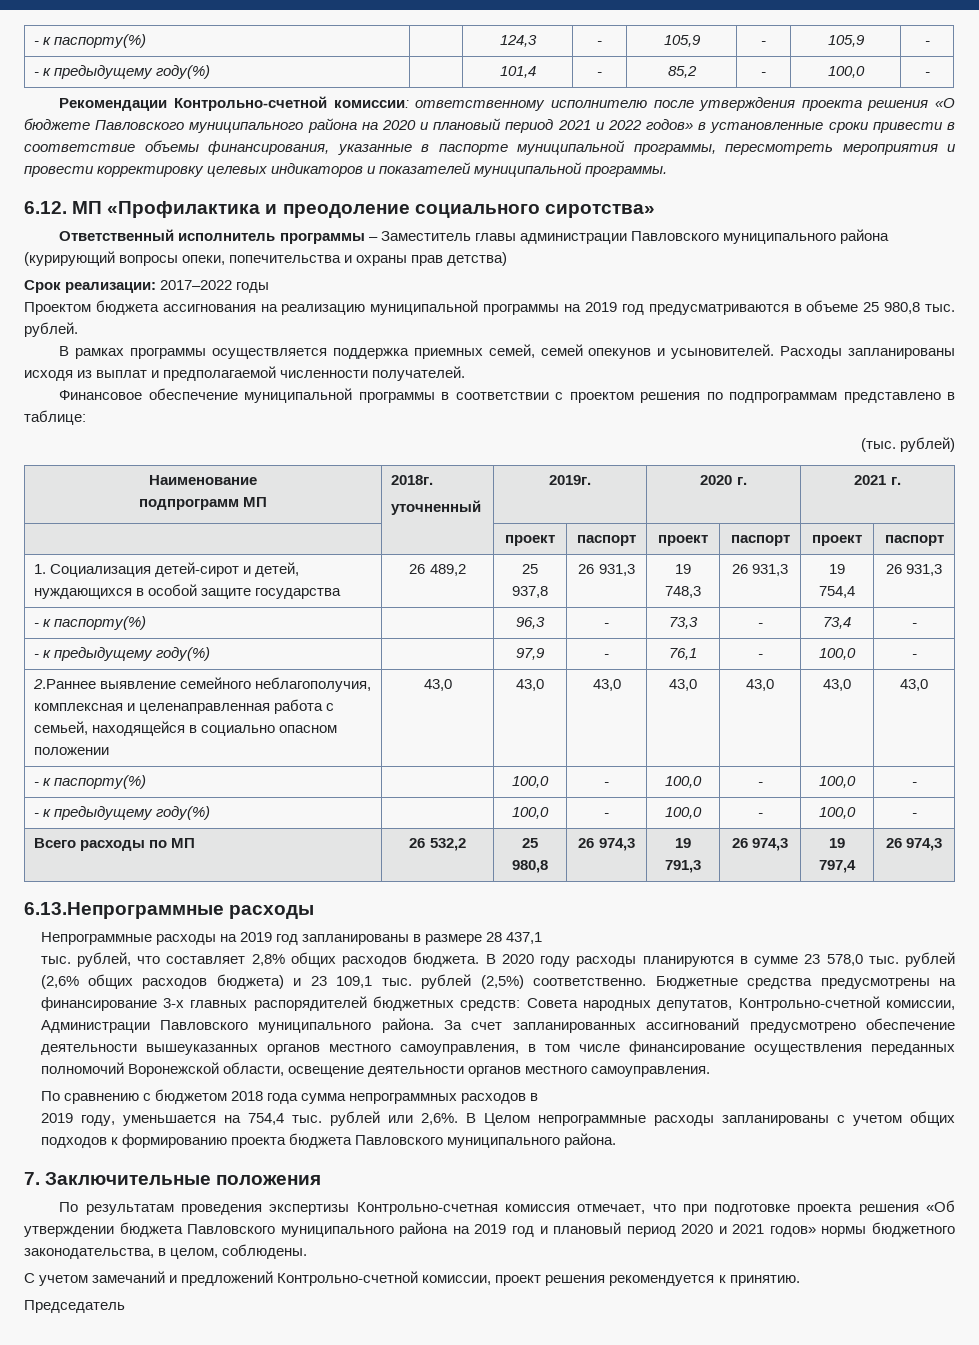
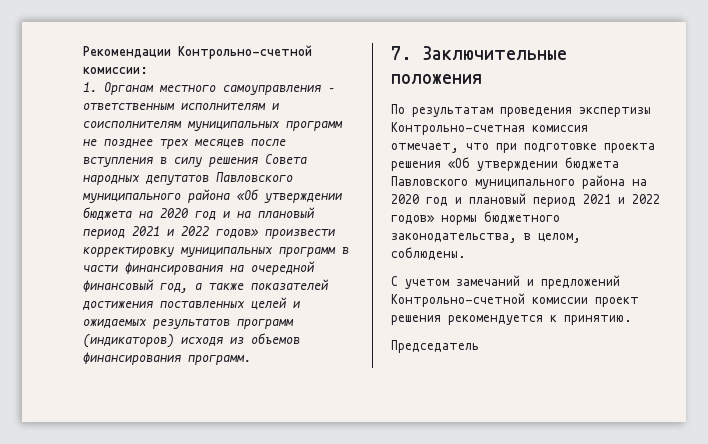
[34,34,147,48] [499,35,537,47] [597,41,602,45] [663,35,701,47] [761,41,766,45] [827,35,865,47] [924,41,930,45] [34,65,211,79] [499,66,536,78] [597,72,602,76] [667,66,697,78] [761,72,766,76] [827,66,865,78] [924,72,930,76] [59,96,956,111] [24,118,955,133] [24,140,956,155] [24,162,668,177] [24,201,655,218] [59,229,889,244] [24,251,508,266] [24,280,270,293] [24,300,956,315] [24,322,78,337] [59,344,955,359] [24,366,466,381] [59,388,956,403] [24,410,86,425] [860,437,955,452] [149,475,257,485] [138,497,268,510] [391,475,434,485] [391,500,482,515] [549,475,591,485] [700,475,747,485] [854,475,901,485] [505,535,555,546] [577,535,636,546] [658,535,708,546] [730,535,790,546] [812,535,862,546] [884,535,944,546] [34,562,300,577] [34,584,342,599] [409,564,466,576] [522,564,538,574] [512,586,548,598] [578,564,635,576] [675,564,691,574] [665,586,701,598] [731,564,789,576] [829,564,845,574] [819,586,855,598] [885,564,943,576] [34,616,147,630] [516,617,545,629] [604,623,609,627] [669,617,698,629] [757,623,763,627] [823,617,851,629] [911,623,917,627] [34,647,211,661] [516,648,545,660] [604,654,609,658] [669,648,697,660] [757,654,763,658] [819,648,856,660] [911,654,917,658] [33,677,372,692] [34,699,335,714] [34,721,338,736] [34,747,110,755] [423,679,452,691] [516,679,544,691] [592,679,621,691] [669,679,697,691] [746,679,774,691] [823,679,851,691] [900,679,928,691] [34,775,147,789] [512,776,549,788] [604,782,609,786] [665,776,702,788] [757,782,763,786] [819,776,856,788] [911,782,917,786] [34,806,211,820] [512,807,549,819] [604,813,609,817] [665,807,702,819] [757,813,763,817] [819,807,856,819] [911,813,917,817] [34,838,196,851] [409,838,466,851] [522,838,538,848] [512,860,548,873] [578,838,635,851] [675,838,691,848] [665,860,701,873] [731,838,789,851] [829,838,845,848] [819,860,856,873] [885,838,943,851] [24,902,315,919] [40,932,542,945] [40,952,955,967] [40,974,956,989] [40,996,956,1011] [40,1018,955,1033] [40,1041,955,1055] [40,1062,710,1077] [40,1089,538,1104] [40,1111,955,1126] [40,1133,616,1148] - к паспорту(%) | | 124,3 | - | 105,9 | - | 105,9 | - // - к предыдущему году(%) | | 101,4 | - | 85,2 | - | 100,0 | - // Рекомендации Контрольно-счетной комиссии: ответственному исполнителю после утверждения проекта решения «О бюджете Павловского муниципального района на 2020 и плановый период 2021 и 2022 годов» в установленные сроки привести в соответствие объемы финансирования, указанные в паспорте муниципальной программы, пересмотреть мероприятия и провести корректировку целевых индикаторов и показателей муниципальной программы. // 6.12. МП «Профилактика и преодоление социального сиротства» // Ответственный исполнитель программы – Заместитель главы администрации Павловского муниципального района (курирующий вопросы опеки, попечительства и охраны прав детства) // Срок реализации: 2017–2022 годы // Проектом бюджета ассигнования на реализацию муниципальной программы на 2019 год предусматриваются в объеме 25 980,8 тыс. рублей. // В рамках программы осуществляется поддержка приемных семей, семей опекунов и усыновителей. Расходы запланированы исходя из выплат и предполагаемой численности получателей. // Финансовое обеспечение муниципальной программы в соответствии с проектом решения по подпрограммам представлено в таблице: // (тыс. рублей) // Наименование // подпрограмм МП | 2018г. // уточненный | 2019г. | 2020 г. | 2021 г. // | | проект | паспорт | проект | паспорт | проект | паспорт // 1. Социализация детей-сирот и детей, нуждающихся в особой защите государства | 26 489,2 | 25 937,8 | 26 931,3 | 19 748,3 | 26 931,3 | 19 754,4 | 26 931,3 // - к паспорту(%) | | 96,3 | - | 73,3 | - | 73,4 | - // - к предыдущему году(%) | | 97,9 | - | 76,1 | - | 100,0 | - // 2.Раннее выявление семейного неблагополучия, комплексная и целенаправленная работа с семьей, находящейся в социально опасном положении | 43,0 | 43,0 | 43,0 | 43,0 | 43,0 | 43,0 | 43,0 // - к паспорту(%) | | 100,0 | - | 100,0 | - | 100,0 | - // - к предыдущему году(%) | | 100,0 | - | 100,0 | - | 100,0 | - // Всего расходы по МП | 26 532,2 | 25 980,8 | 26 974,3 | 19 791,3 | 26 974,3 | 19 797,4 | 26 974,3 // 6.13.Непрограммные расходы // Непрограммные расходы на 2019 год запланированы в размере 28 437,1 // тыс. рублей, что составляет 2,8% общих расходов бюджета. В 2020 году расходы планируются в сумме 23 578,0 тыс. рублей (2,6% общих расходов бюджета) и 23 109,1 тыс. рублей (2,5%) соответственно. Бюджетные средства предусмотрены на финансирование 3-х главных распорядителей бюджетных средств: Совета народных депутатов, Контрольно-счетной комиссии, Администрации Павловского муниципального района. За счет запланированных ассигнований предусмотрено обеспечение деятельности вышеуказанных органов местного самоуправления, в том числе финансирование осуществления переданных полномочий Воронежской области, освещение деятельности органов местного самоуправления. // По сравнению с бюджетом 2018 года сумма непрограммных расходов в // 2019 году, уменьшается на 754,4 тыс. рублей или 2,6%. В Целом непрограммные расходы запланированы с учетом общих подходов к формированию проекта бюджета Павловского муниципального района. -> [83,45,312,59] [83,67,148,74] [83,82,335,95] [83,103,279,111] [83,121,343,131] [83,139,286,149] [83,154,307,167] [83,172,293,185] [82,189,342,203] [83,207,315,220] [83,226,335,239] [83,247,349,257] [83,261,315,275] [83,279,329,293] [82,297,300,310] [83,319,294,329] [83,333,300,348] [83,352,251,365] Рекомендации Контрольно-счетной комиссии: // 1. Органам местного самоуправления – ответственным исполнителям и соисполнителям муниципальных программ не позднее трех месяцев после вступления в силу решения Совета народных депутатов Павловского муниципального района «Об утверждении бюджета на 2020 год и на плановый период 2021 и 2022 годов» произвести корректировку муниципальных программ в части финансирования на очередной финансовый год, а также показателей достижения поставленных целей и ожидаемых результатов программ (индикаторов) исходя из объемов финансирования программ.
[474,1224,507,1234] 2019 -> [391,194,419,204] 2020
[681,1224,765,1234] 2020 и 2021 -> [583,194,660,204] 2021 и 2022
[422,1275,492,1285] комиссии, -> [532,297,588,304] комиссии

